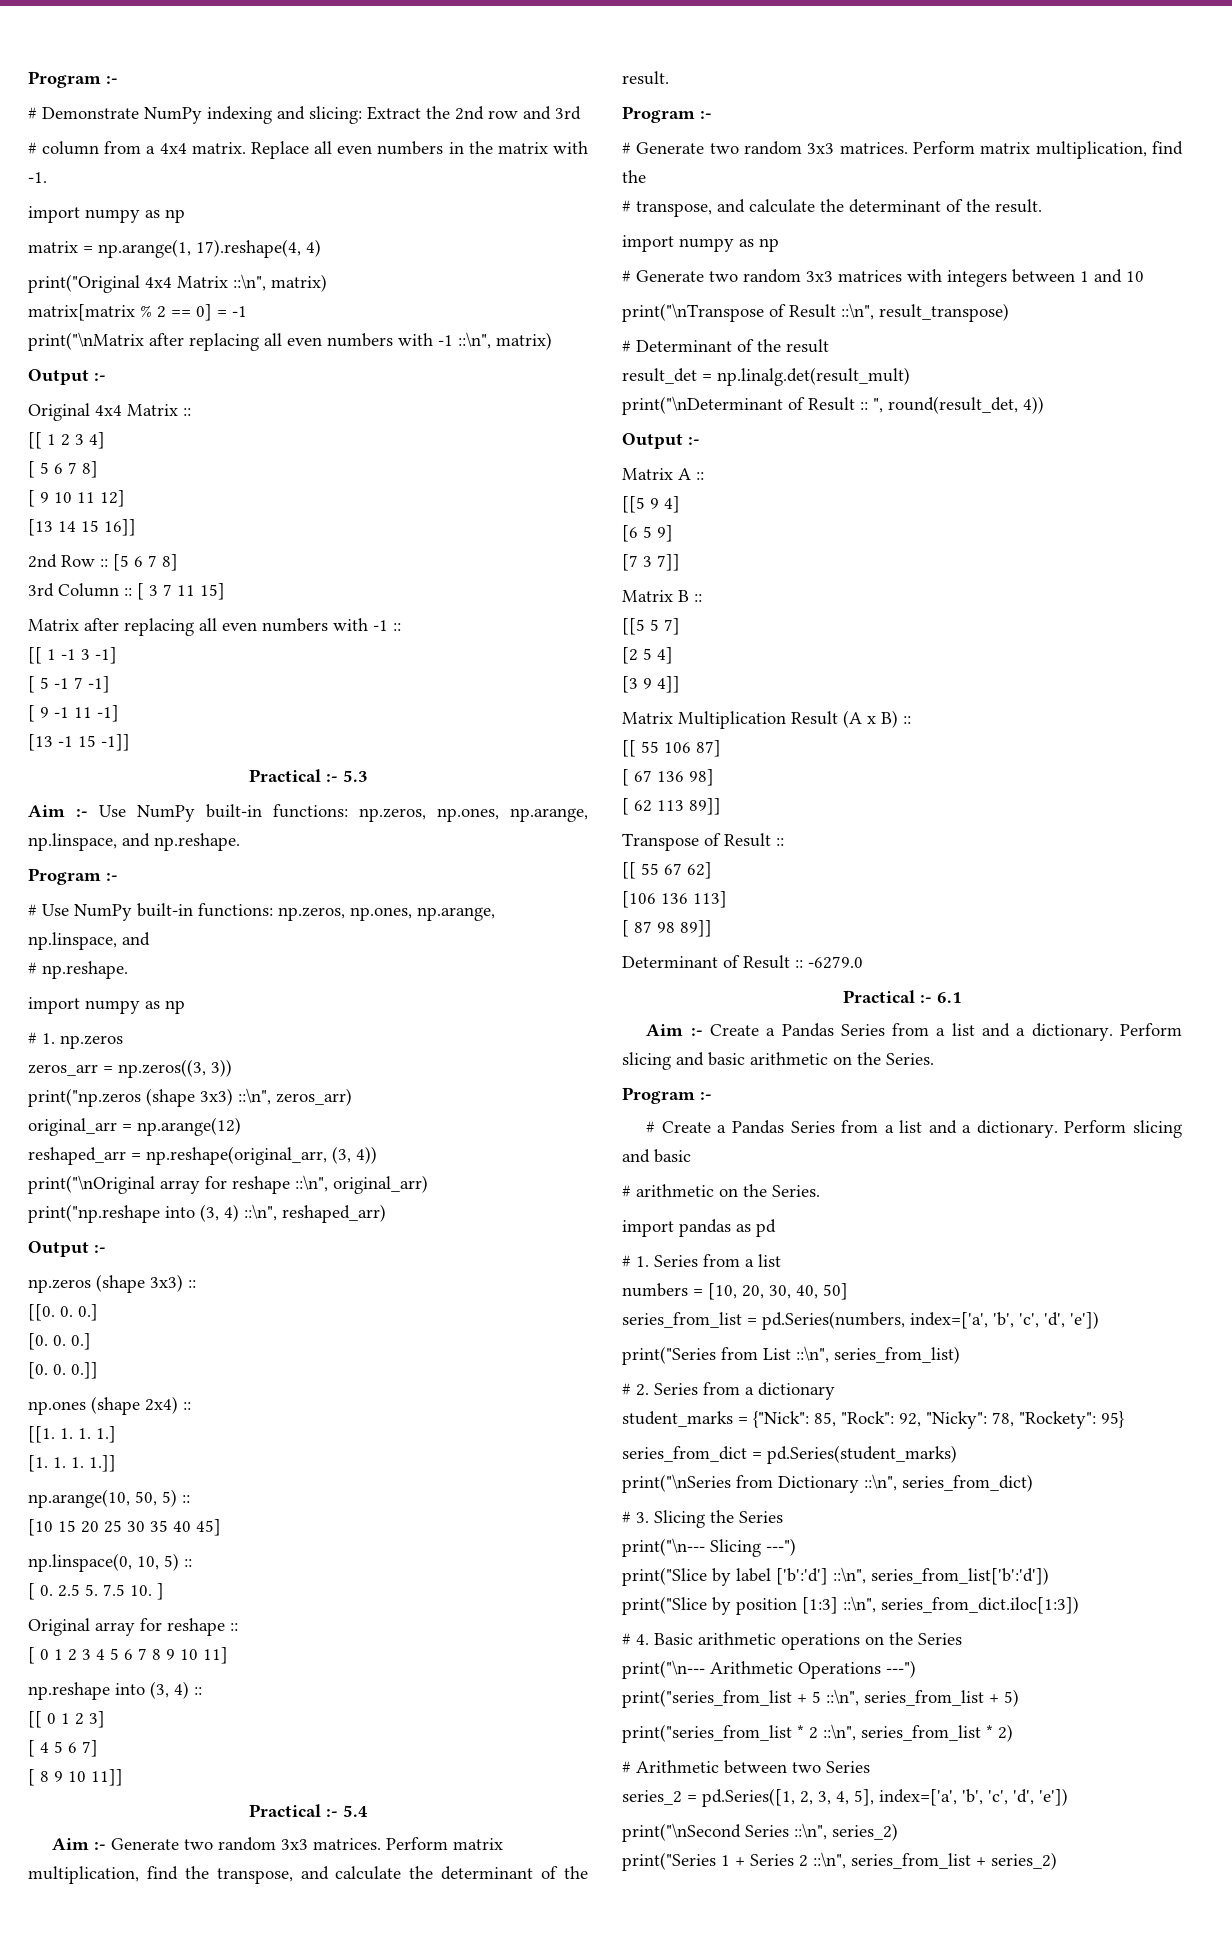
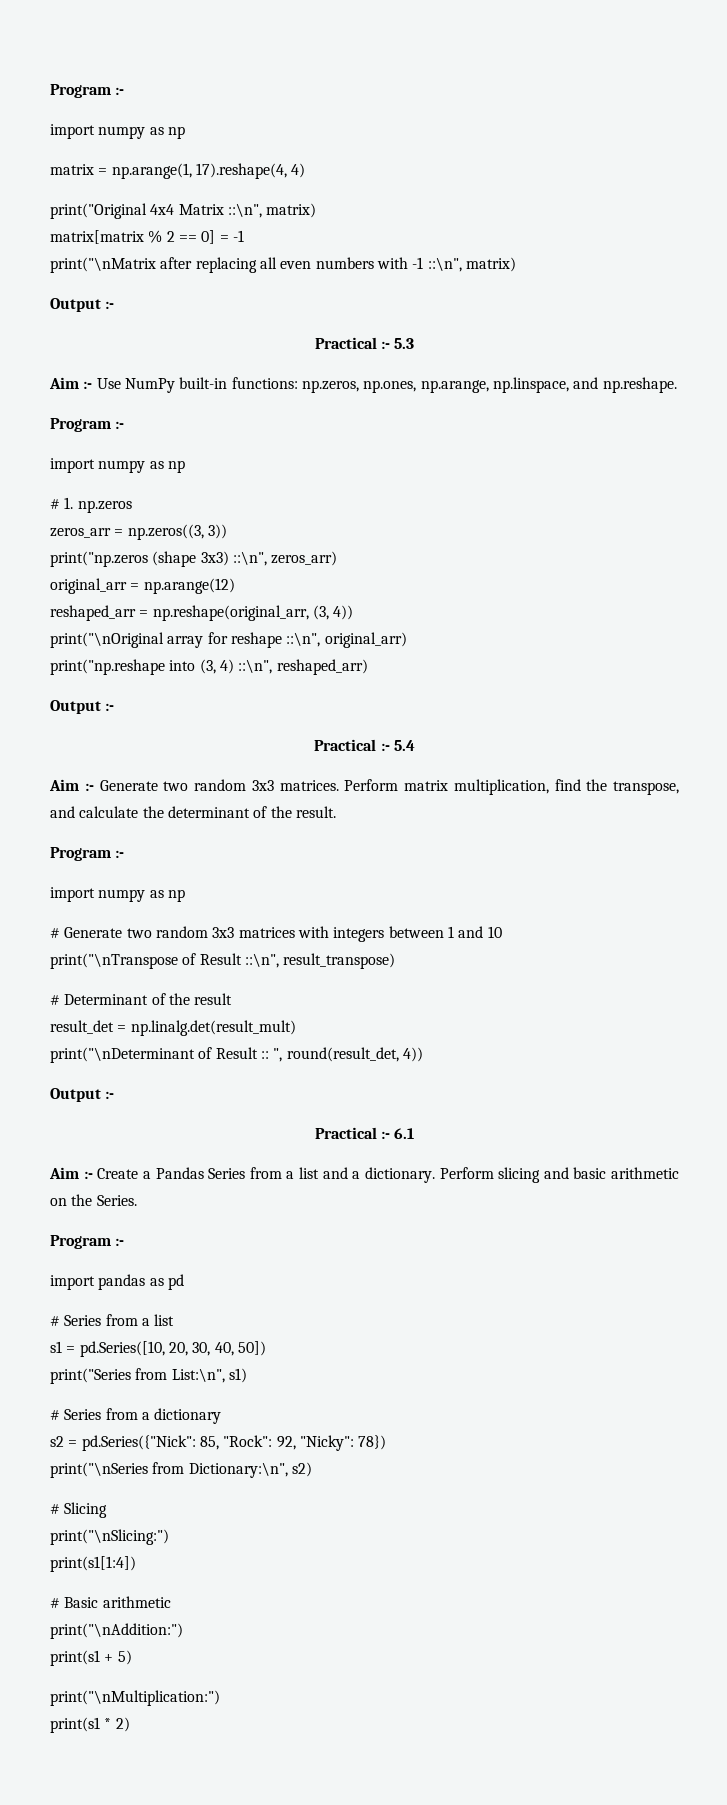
[28,71,118,88] [28,106,581,124] [28,141,588,159] [28,172,47,183] Program :- // # Demonstrate NumPy indexing and slicing: Extract the 2nd row and 3rd // # column from a 4x4 matrix. Replace all even numbers in the matrix with -1. -> [50,84,125,98] Program :-
[28,403,191,421] [28,432,105,449] [28,461,98,478] [28,490,125,507] [28,519,136,536] [28,554,178,571] [28,583,225,600] [28,618,401,636] [28,647,117,664] [28,676,110,693] [28,705,119,722] [28,734,130,751] // Original 4x4 Matrix :: // [[ 1 2 3 4] // [ 5 6 7 8] // [ 9 10 11 12] // [13 14 15 16]] // 2nd Row :: [5 6 7 8] // 3rd Column :: [ 3 7 11 15] // Matrix after replacing all even numbers with -1 :: // [[ 1 -1 3 -1] // [ 5 -1 7 -1] // [ 9 -1 11 -1] // [13 -1 15 -1]] -> (115, 305) none
[28,903,495,921] [28,932,150,950] [28,961,128,979] // # Use NumPy built-in functions: np.zeros, np.ones, np.arange, np.linspace, and // # np.reshape. -> (125, 425) none
[28,1274,196,1293] [28,1304,98,1321] [28,1333,91,1350] [28,1362,98,1379] [28,1396,191,1415] [28,1426,116,1443] [28,1455,116,1472] [28,1489,190,1508] [28,1519,221,1536] [28,1553,192,1572] [28,1583,164,1600] [28,1618,238,1636] [28,1647,228,1664] [28,1681,202,1700] [28,1711,105,1728] [28,1740,98,1757] [28,1769,123,1786] // np.zeros (shape 3x3) :: // [[0. 0. 0.] // [0. 0. 0.] // [0. 0. 0.]] // np.ones (shape 2x4) :: // [[1. 1. 1. 1.] // [1. 1. 1. 1.]] // np.arange(10, 50, 5) :: // [10 15 20 25 30 35 40 45] // np.linspace(0, 10, 5) :: // [ 0. 2.5 5. 7.5 10. ] // Original array for reshape :: // [ 0 1 2 3 4 5 6 7 8 9 10 11] // np.reshape into (3, 4) :: // [[ 0 1 2 3] // [ 4 5 6 7] // [ 8 9 10 11]] -> (115, 707) none
[622,141,1183,159] [622,170,646,183] [622,199,1042,217] // # Generate two random 3x3 matrices. Perform matrix multiplication, find the // # transpose, and calculate the determinant of the result. -> (125, 854) none
[622,468,704,480] [622,496,680,513] [622,525,673,542] [622,554,680,571] [622,590,702,602] [622,618,680,635] [622,647,673,664] [622,676,680,693] [622,710,911,729] [622,740,721,757] [622,769,714,786] [622,798,721,815] [622,833,784,851] [622,862,712,879] [622,891,727,908] [622,920,712,937] [622,955,863,969] // Matrix A :: // [[5 9 4] // [6 5 9] // [7 3 7]] // Matrix B :: // [[5 5 7] // [2 5 4] // [3 9 4]] // Matrix Multiplication Result (A x B) :: // [[ 55 106 87] // [ 67 136 98] // [ 62 113 89]] // Transpose of Result :: // [[ 55 67 62] // [106 136 113] // [ 87 98 89]] // Determinant of Result :: -6279.0 -> (115, 1095) none
[646,1120,1182,1138] [622,1149,691,1163] [622,1184,820,1197] // # Create a Pandas Series from a list and a dictionary. Perform slicing and basic // # arithmetic on the Series. -> (125, 1242) none
[636,1256,649,1267] 1. -> (60, 1321) none
[622,1283,848,1300] [622,1311,1099,1330] numbers = [10, 20, 30, 40, 50] // series_from_list = pd.Series(numbers, index=['a', 'b', 'c', 'd', 'e']) -> [50,1341,266,1357] s1 = pd.Series([10, 20, 30, 40, 50])
[763,1346,960,1364] [622,1383,649,1396] List ::\n", series_from_list) // # 2. -> [171,1368,247,1383] [50,1410,60,1420] List:\n", s1) // #
[622,1411,809,1428] student_marks = {"Nick": -> [50,1435,196,1451] s2 = pd.Series({"Nick":
[992,1411,1124,1429] [622,1445,957,1464] 78, "Rockety": 95} // series_from_dict = pd.Series(student_marks) -> [358,1435,387,1450] 78})
[778,1474,1033,1493] [622,1510,783,1528] [622,1538,796,1557] [622,1567,1049,1586] [622,1596,1079,1615] [622,1633,649,1645] Dictionary ::\n", series_from_dict) // # 3. Slicing the Series // print("\n--- Slicing ---") // print("Slice by label ['b':'d'] ::\n", series_from_list['b':'d']) // print("Slice by position [1:3] ::\n", series_from_dict.iloc[1:3]) // # 4. -> [188,1462,312,1478] [50,1502,108,1518] [50,1529,169,1545] [50,1556,136,1572] [50,1598,60,1608] Dictionary:\n", s2) // # Slicing // print("\nSlicing:") // print(s1[1:4]) // #
[781,1632,962,1650] [622,1660,916,1679] [622,1689,1019,1708] [622,1724,1013,1743] [622,1760,870,1774] [622,1788,1068,1807] [622,1823,898,1842] [622,1852,1057,1871] operations on the Series // print("\n--- Arithmetic Operations ---") // print("series_from_list + 5 ::\n", series_from_list + 5) // print("series_from_list * 2 ::\n", series_from_list * 2) // # Arithmetic between two Series // series_2 = pd.Series([1, 2, 3, 4, 5], index=['a', 'b', 'c', 'd', 'e']) // print("\nSecond Series ::\n", series_2) // print("Series 1 + Series 2 ::\n", series_from_list + series_2) -> [50,1623,183,1639] [50,1650,132,1666] [50,1690,220,1706] [50,1717,130,1733] // print("\nAddition:") // print(s1 + 5) // print("\nMultiplication:") // print(s1 * 2)

